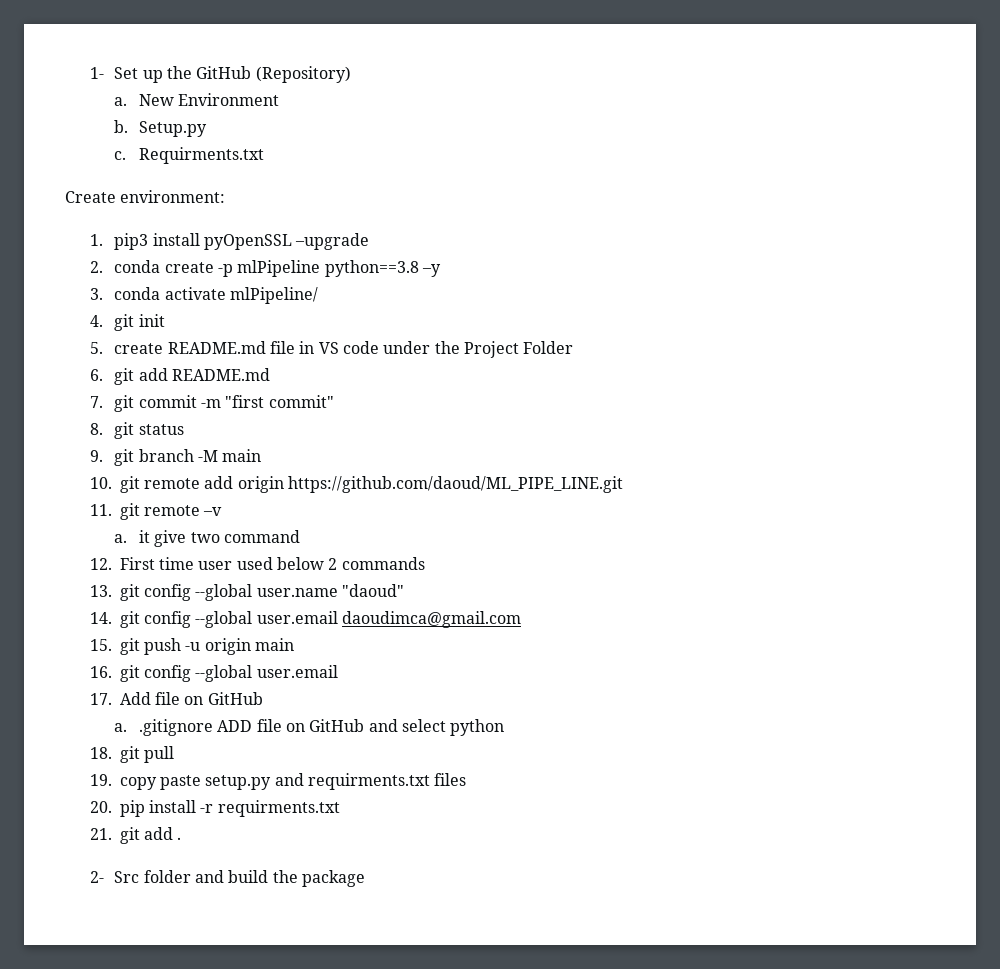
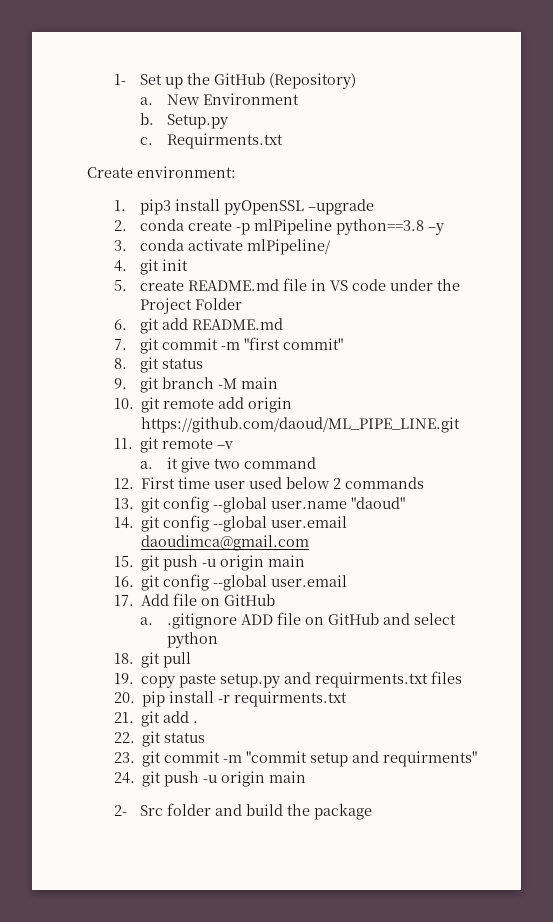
(182, 838) none -> [113,731,205,747] [113,751,477,767] [113,771,306,787] // 22. git status // 23. git commit -m "commit setup and requirments" // 24. git push -u origin main

